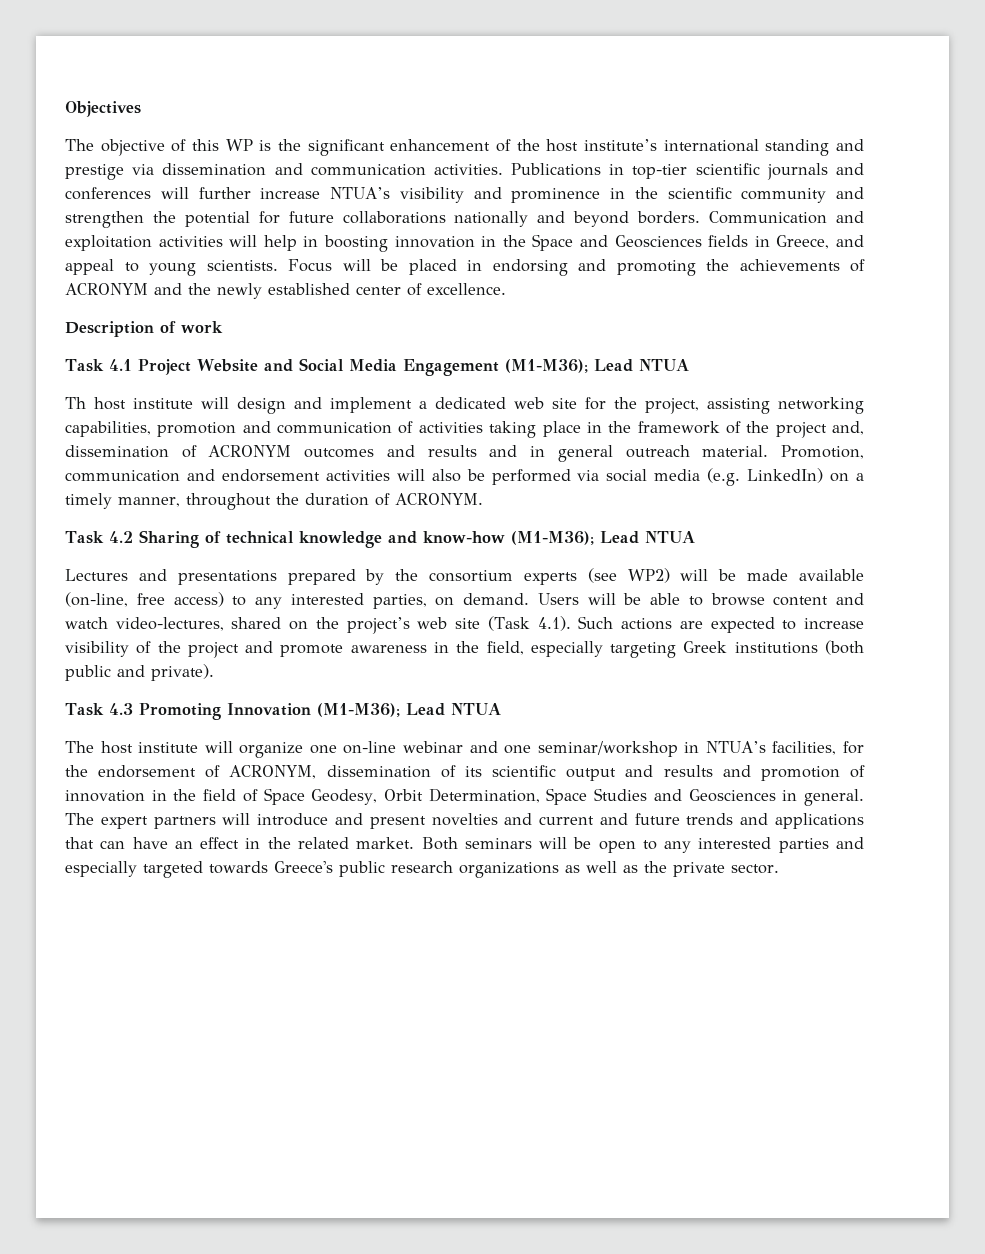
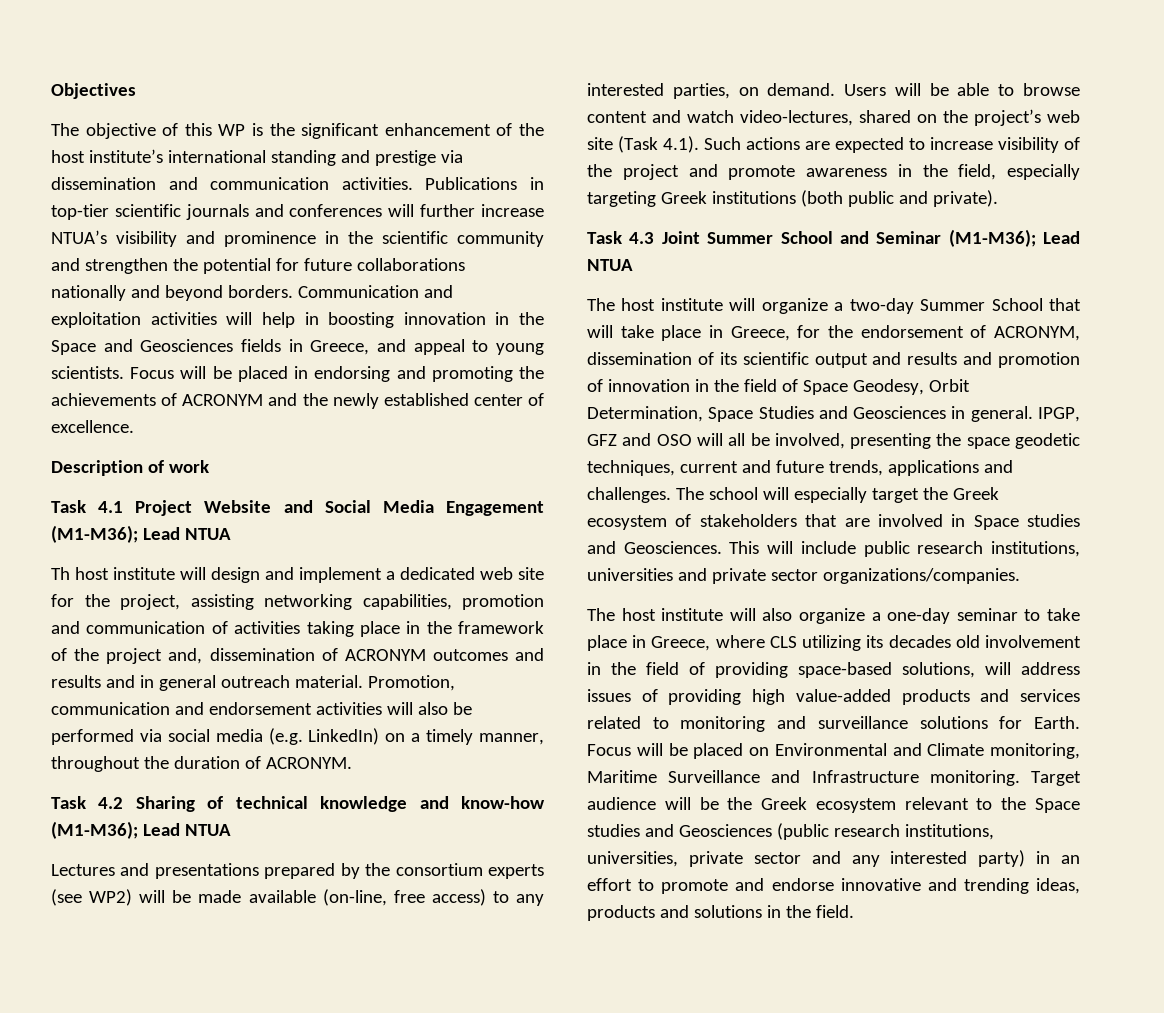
[138,703,311,720] Promoting Innovation -> [661,231,942,244] Joint Summer School and Seminar
[309,741,837,757] one on-line webinar and one seminar/workshop in NTUA’s facilities, -> [834,298,1081,314] [587,325,790,341] a two-day Summer School that will take place in Greece,
[65,813,865,829] [65,837,865,853] [65,861,779,878] The expert partners will introduce and present novelties and current and future trends and applications that can have an effect in the related market. Both seminars will be open to any interested parties and especially targeted towards Greece's public research organizations as well as the private sector. -> [1038,407,1080,422] [587,433,1080,449] [587,460,1013,476] [587,487,999,503] [587,514,1080,530] [587,541,1080,557] [587,568,1020,584] [587,608,1080,624] [587,635,1081,651] [587,662,1080,678] [587,689,1080,705] [587,716,1080,732] [587,743,1080,759] [587,770,1081,786] [587,797,1080,813] [587,823,994,840] [587,850,1080,867] [587,878,1080,894] [587,905,854,921] IPGP, GFZ and OSO will all be involved, presenting the space geodetic techniques, current and future trends, applications and challenges. The school will especially target the Greek ecosystem of stakeholders that are involved in Space studies and Geosciences. This will include public research institutions, universities and private sector organizations/companies. // The host institute will also organize a one-day seminar to take place in Greece, where CLS utilizing its decades old involvement in the field of providing space-based solutions, will address issues of providing high value-added products and services related to monitoring and surveillance solutions for Earth. Focus will be placed on Environmental and Climate monitoring, Maritime Surveillance and Infrastructure monitoring. Target audience will be the Greek ecosystem relevant to the Space studies and Geosciences (public research institutions, universities, private sector and any interested party) in an effort to promote and endorse innovative and trending ideas, products and solutions in the field.

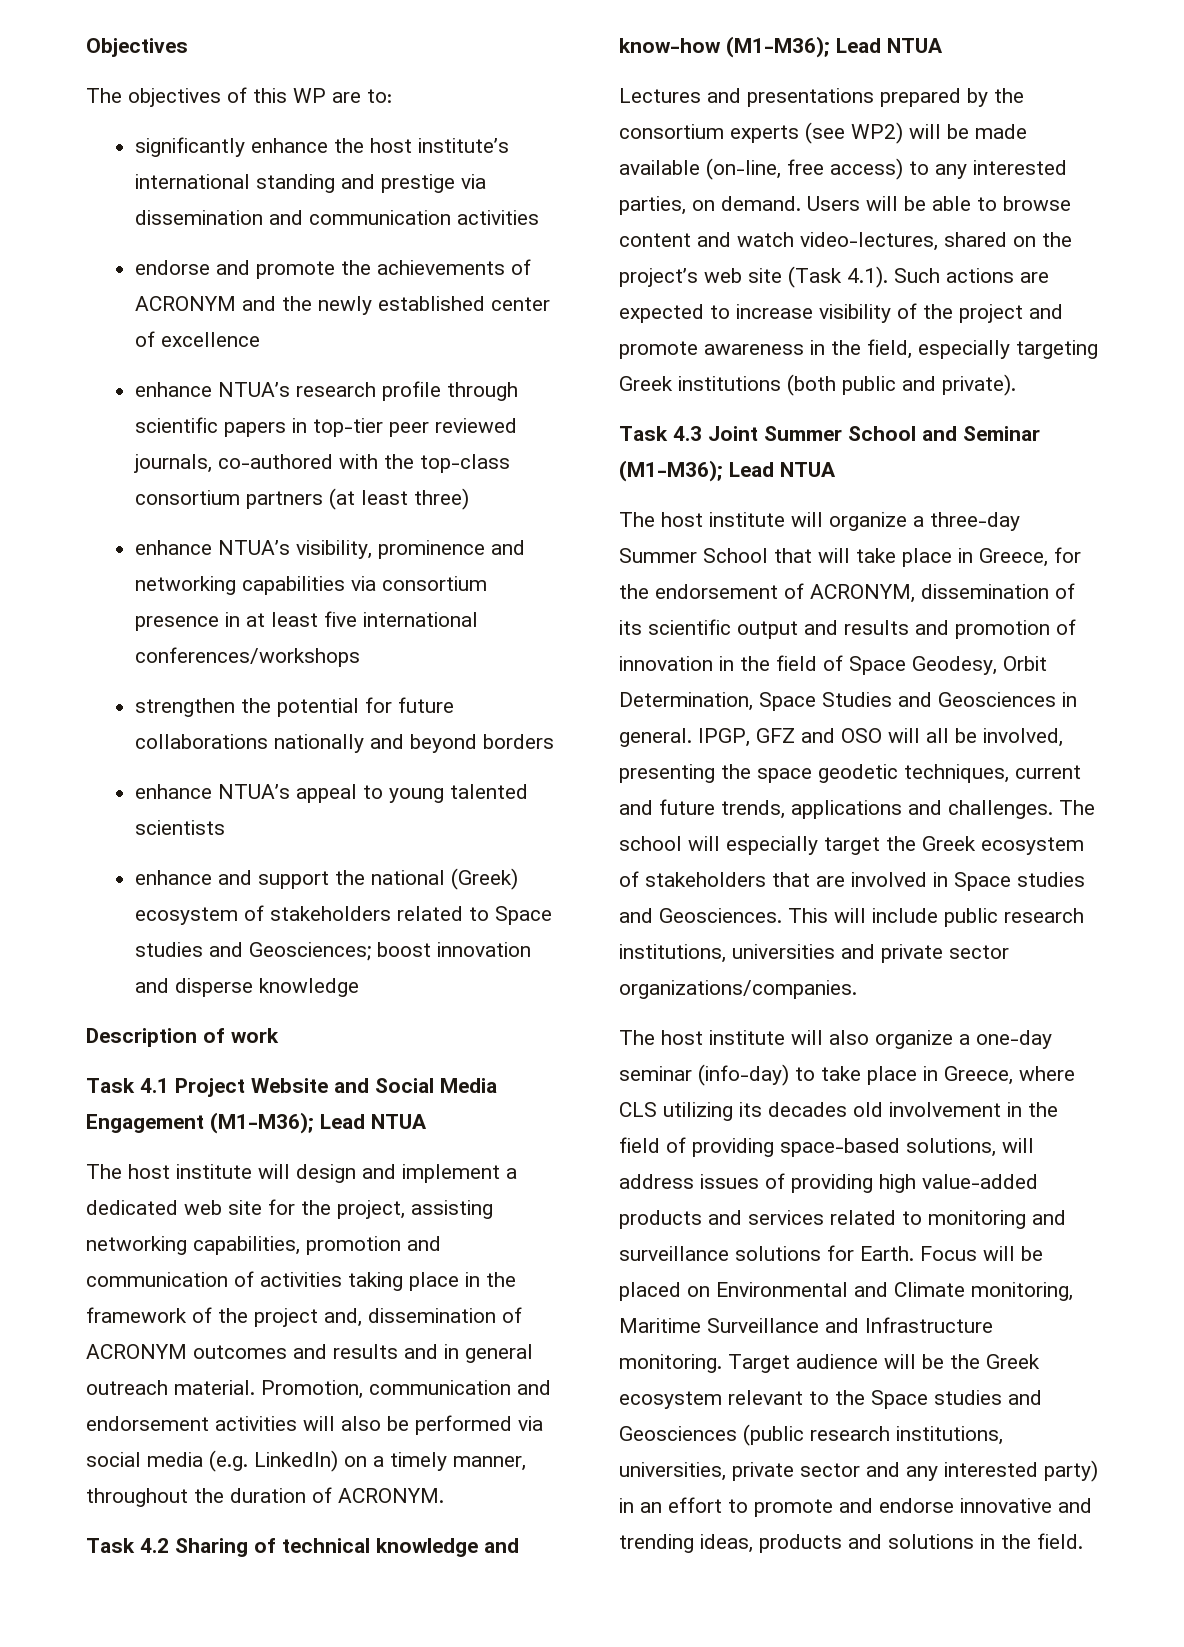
[85,123,156,139] objective -> [128,88,221,107] objectives
[251,123,513,139] is the significant enhancement of -> [332,89,392,103] [135,137,329,157] are to: // significantly enhance
[341,177,544,190] [51,204,544,220] [51,230,544,247] [51,258,465,274] [51,285,453,301] [51,312,544,328] [51,339,544,355] [51,366,513,382] activities. Publications in top-tier scientific journals and conferences will further increase NTUA’s visibility and prominence in the scientific community and strengthen the potential for future collaborations nationally and beyond borders. Communication and exploitation activities will help in boosting innovation in the Space and Geosciences fields in Greece, and appeal to young scientists. Focus will be placed in endorsing and promoting -> [457,210,540,225] [135,260,336,279] activities // endorse and promote
[51,420,134,433] excellence. -> [161,332,261,347] [135,381,519,401] [135,417,518,437] [134,454,511,473] [135,488,470,510] [135,540,526,559] [135,576,488,595] [135,611,479,631] [135,647,361,667] [135,697,455,717] [135,734,555,753] [135,784,529,803] [135,820,226,835] [135,868,519,890] [135,905,553,925] [135,942,532,961] [135,978,360,997] excellence // enhance NTUA’s research profile through scientific papers in top-tier peer reviewed journals, co-authored with the top-class consortium partners (at least three) // enhance NTUA’s visibility, prominence and networking capabilities via consortium presence in at least five international conferences/workshops // strengthen the potential for future collaborations nationally and beyond borders // enhance NTUA’s appeal to young talented scientists // enhance and support the national (Greek) ecosystem of stakeholders related to Space studies and Geosciences; boost innovation and disperse knowledge
[51,567,70,580] Th -> [86,1164,122,1179] The
[849,298,914,314] two-day -> [930,512,1020,531] three-day
(1018, 614) none -> [698,1064,789,1086] (info-day)

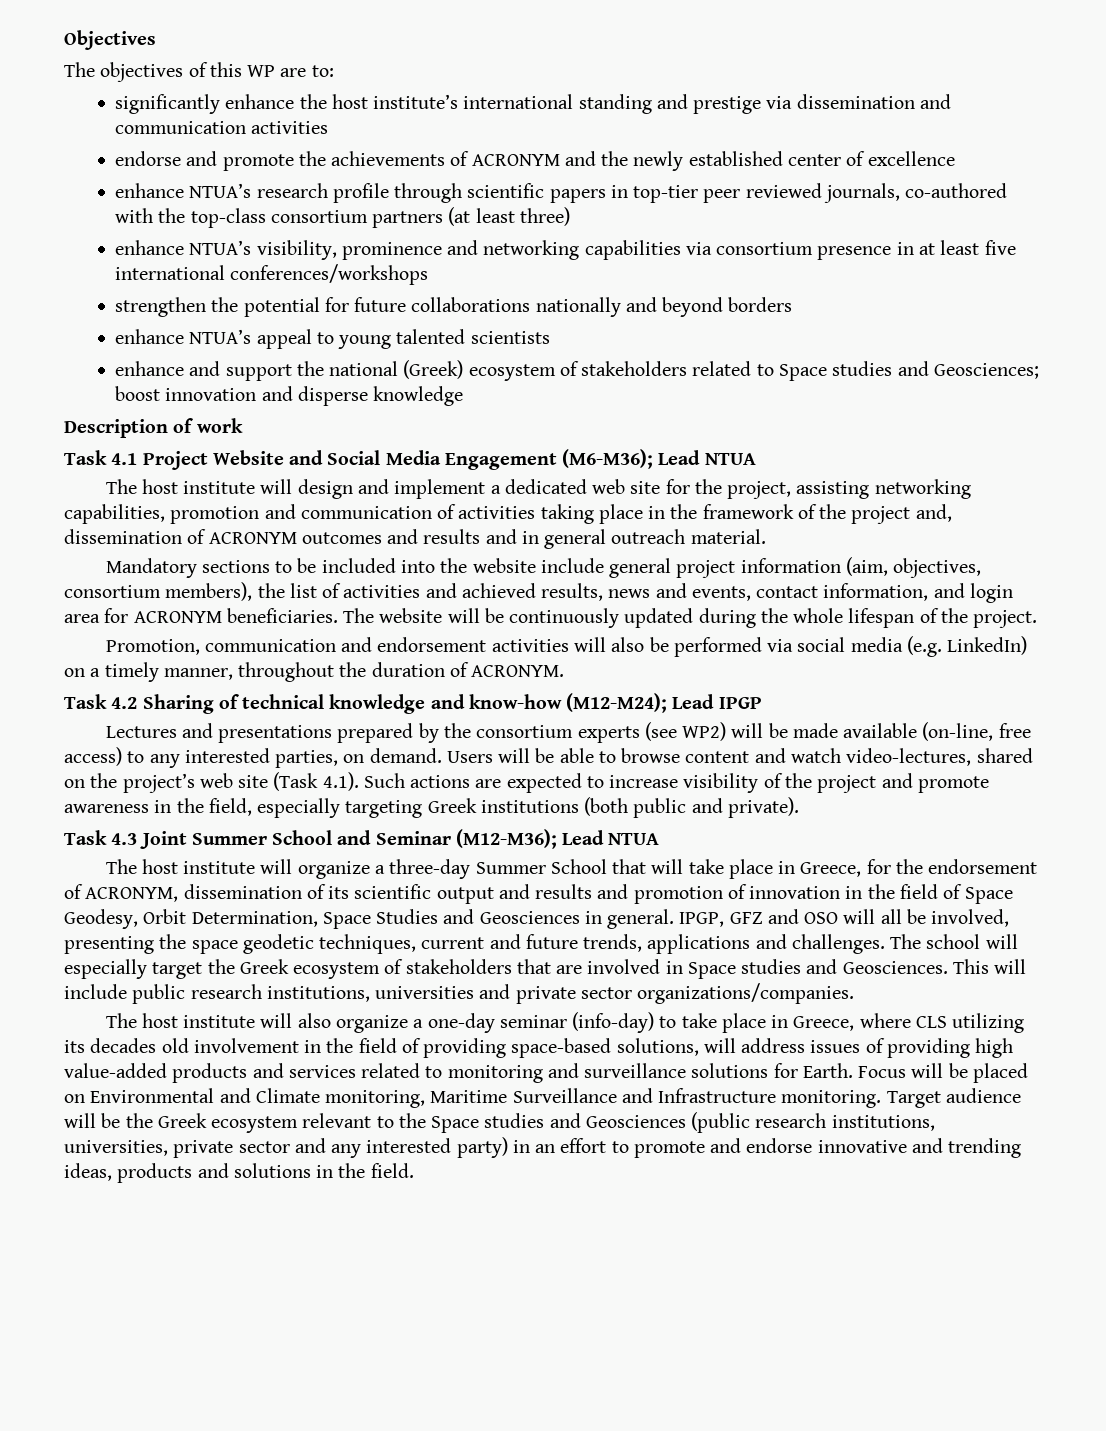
[210,1112,314,1134] (M1-M36); -> [562,449,654,469] (M6-M36);
(255, 1387) none -> [105,557,982,578] [64,582,1013,603] [64,608,1038,628] // Mandatory sections to be included into the website include general project information (aim, objectives, consortium members), the list of activities and achieved results, news and events, contact information, and login area for ACRONYM beneficiaries. The website will be continuously updated during the whole lifespan of the project. //
[726,36,943,58] (M1-M36); Lead NTUA -> [566,693,762,713] (M12-M24); Lead IPGP
[619,460,723,482] (M1-M36); -> [455,829,557,849] (M12-M36);

